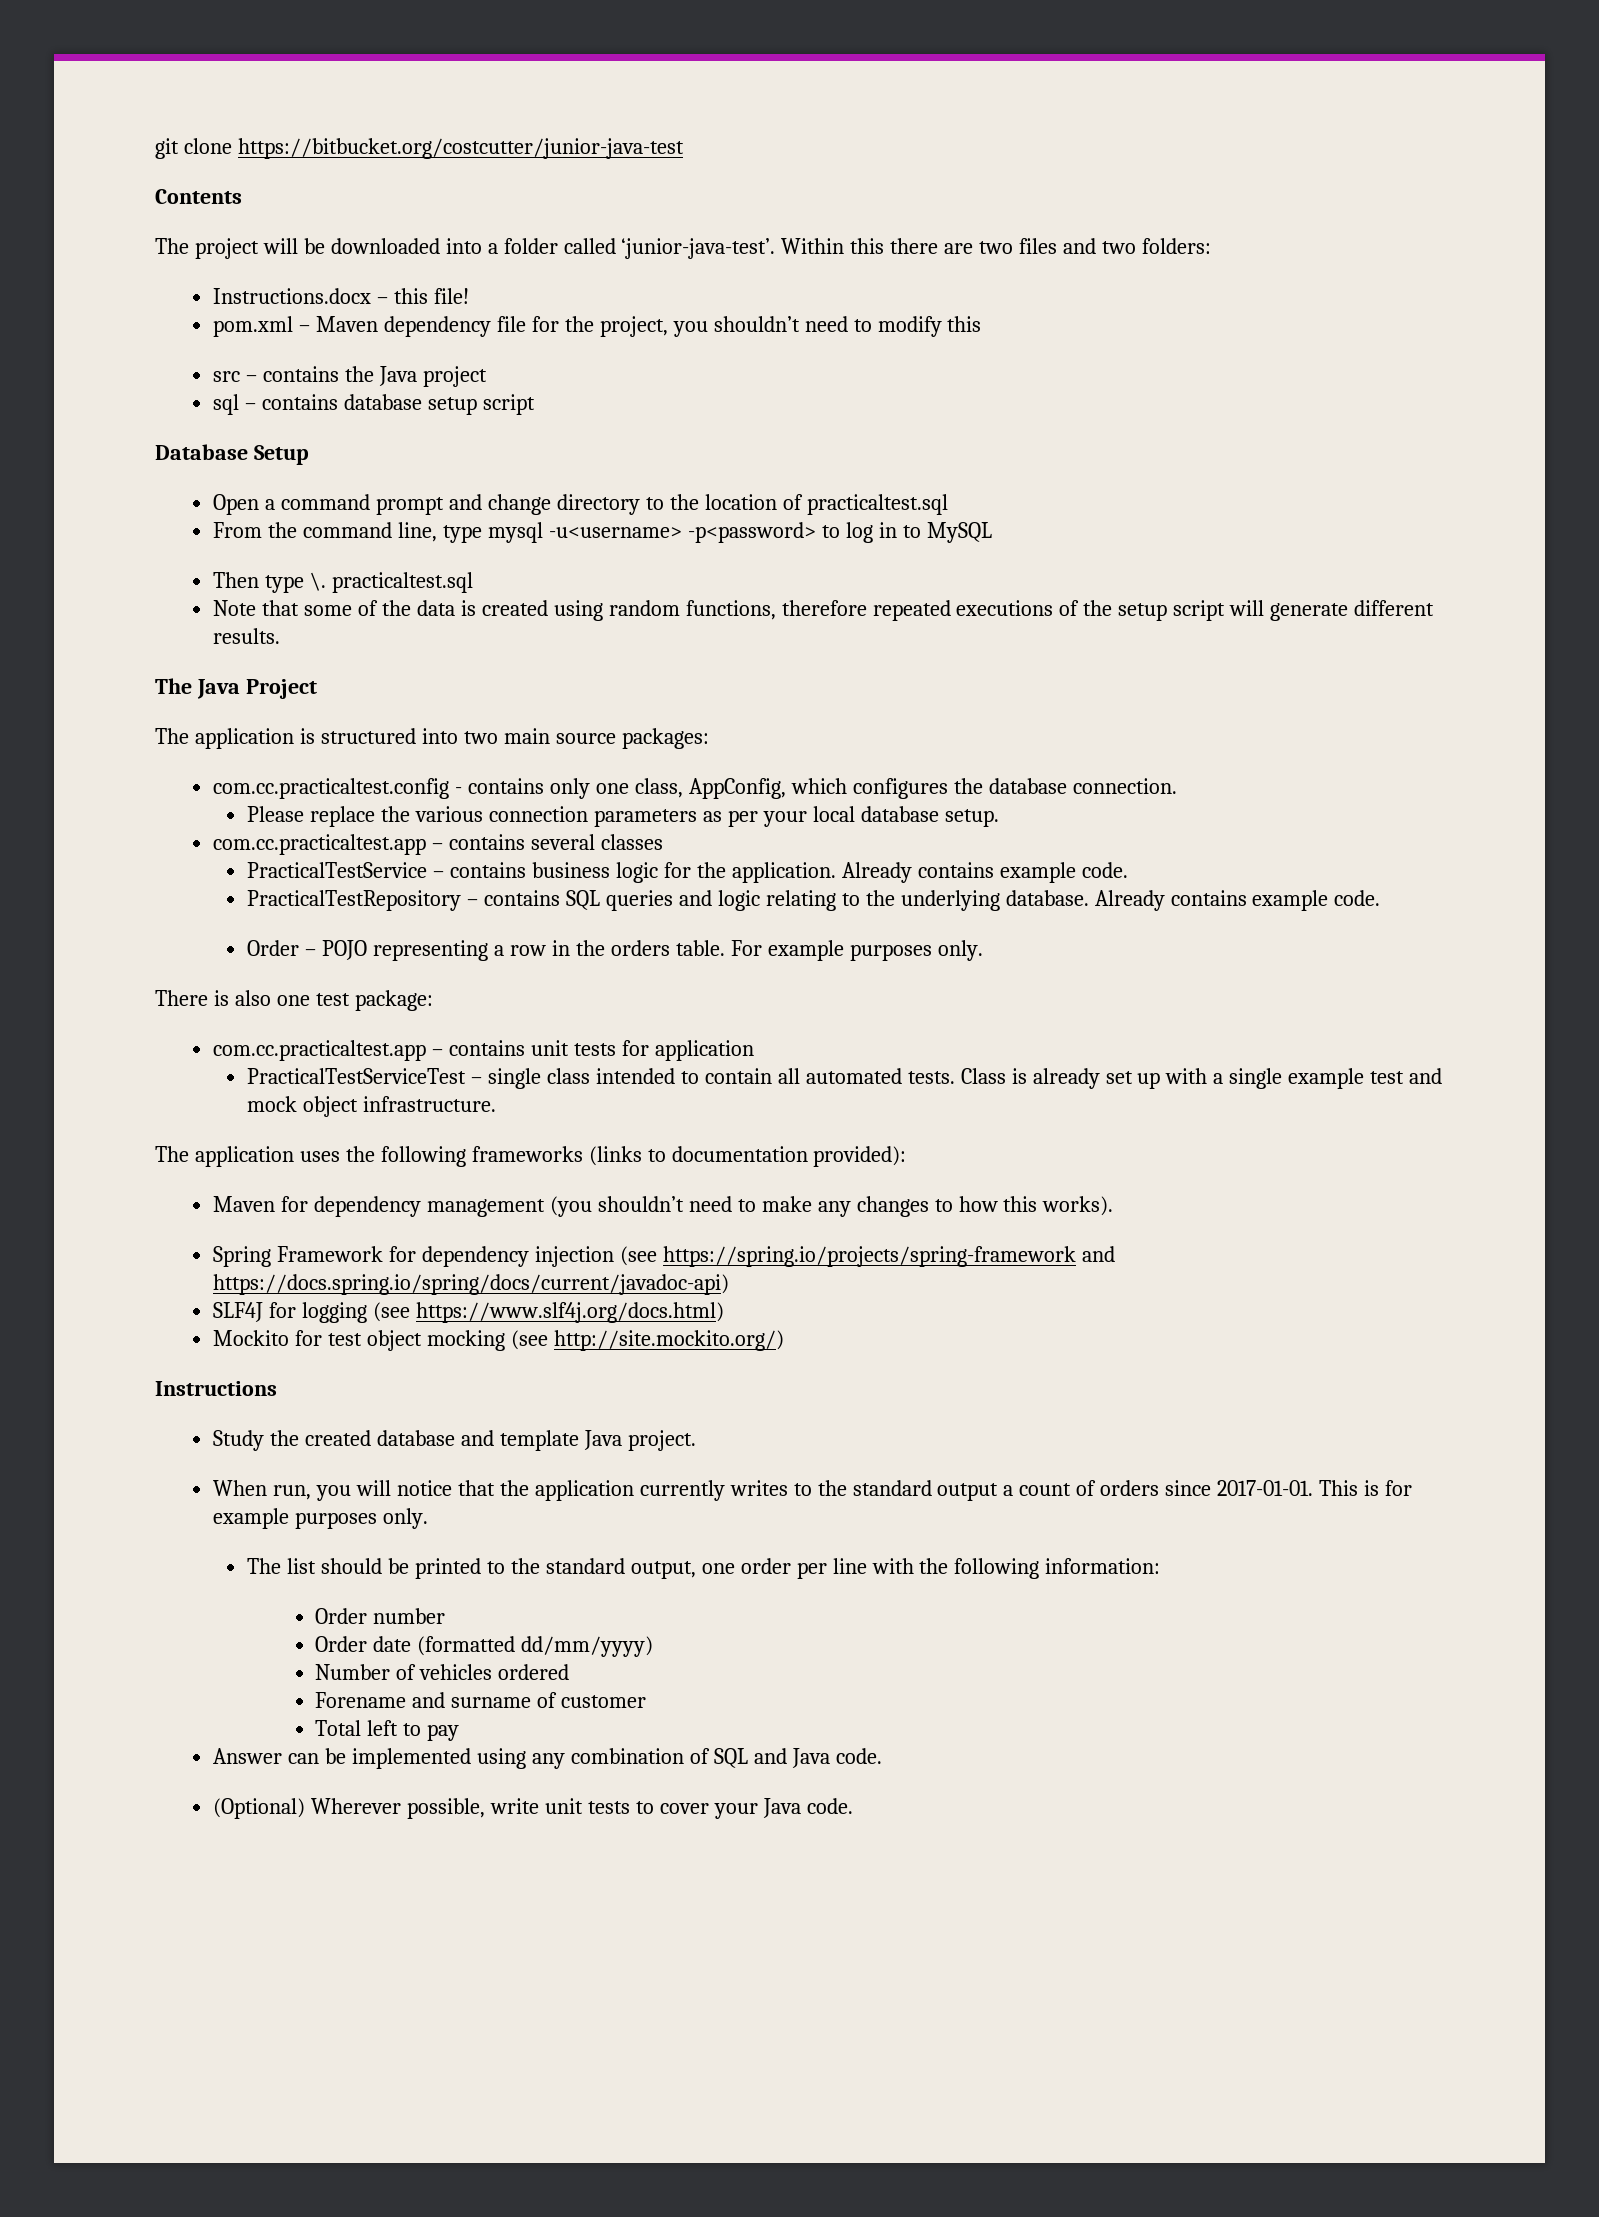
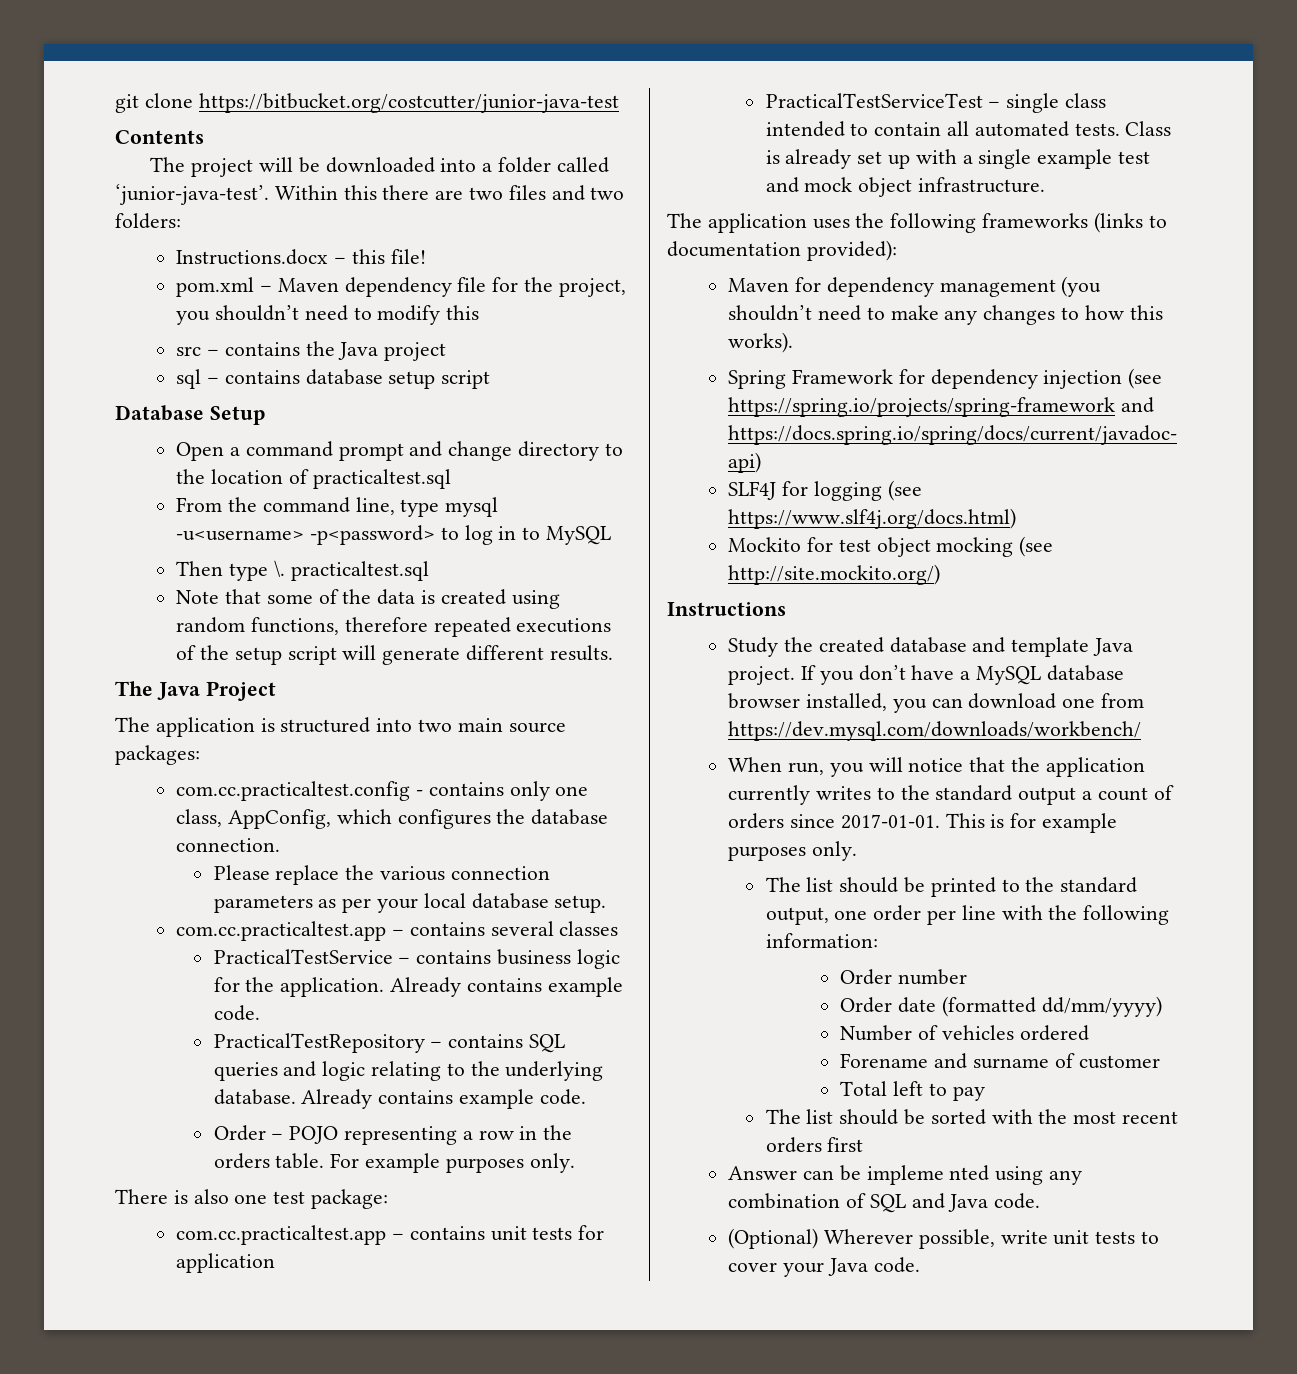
(696, 1440) none -> [800,665,1124,685] [728,693,1144,713] [728,721,1142,741] If you don’t have a MySQL database browser installed, you can download one from https://dev.mysql.com/downloads/workbench/
(460, 1732) none -> [765,1109,1179,1125] [765,1137,864,1153] // The list should be sorted with the most recent orders first
[352,1748,472,1769] implemented -> [866,1165,990,1185] impleme nted

